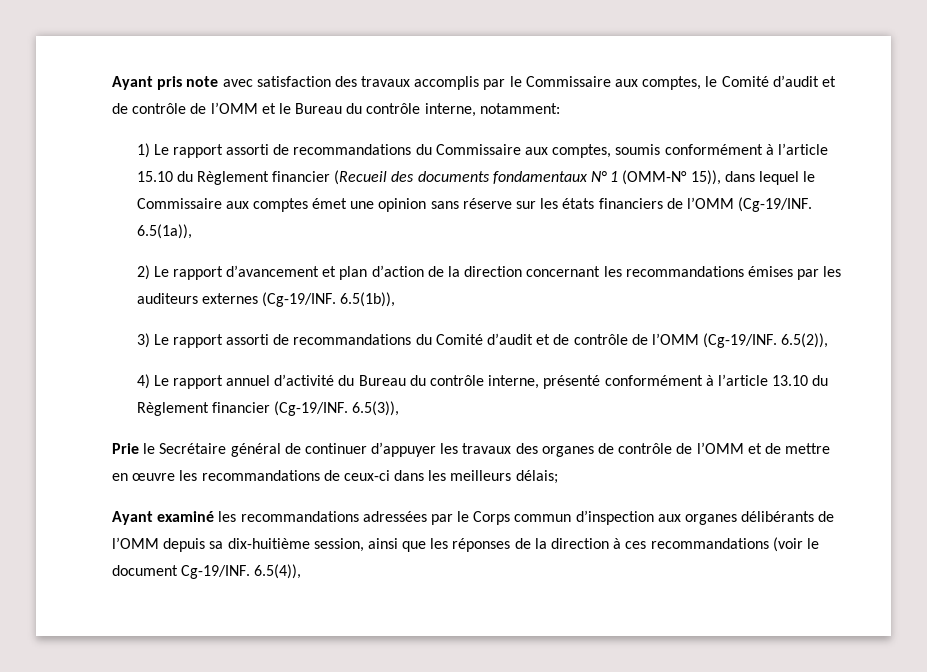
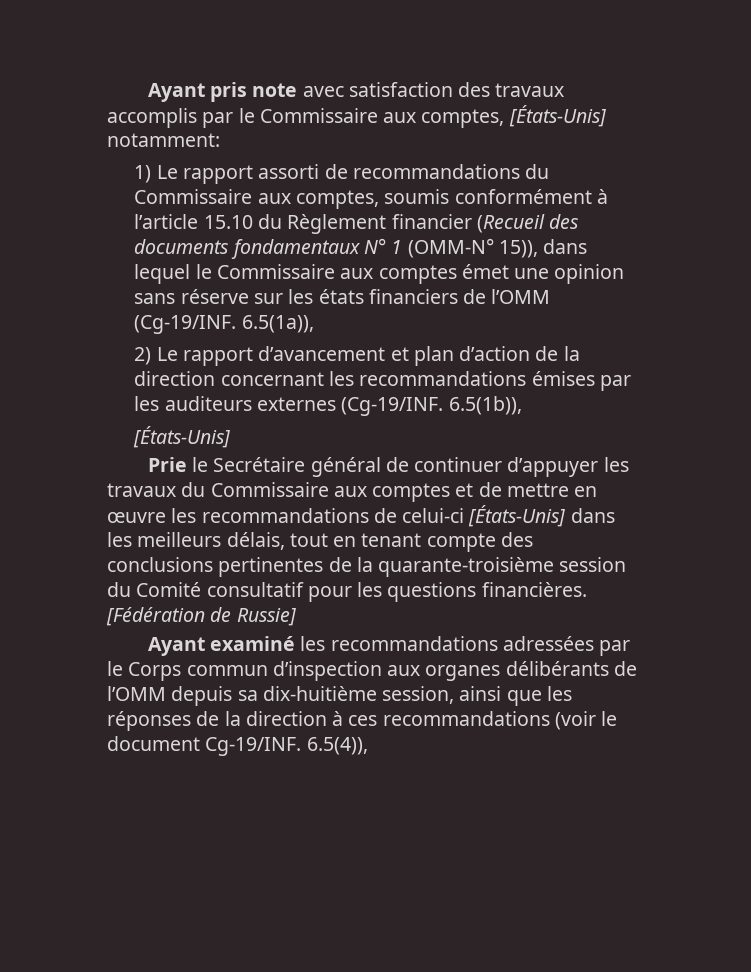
[705,75,836,87] [112,102,476,117] le Comité d’audit et de contrôle de l’OMM et le Bureau du contrôle interne, -> [508,105,606,127] [États-Unis]
[136,333,829,348] [136,374,829,389] [136,401,400,416] 3) Le rapport assorti de recommandations du Comité d’audit et de contrôle de l’OMM (Cg-19/INF. 6.5(2)), // 4) Le rapport annuel d’activité du Bureau du contrôle interne, présenté conformément à l’article 13.10 du Règlement financier (Cg-19/INF. 6.5(3)), -> [133,426,231,448] [États-Unis]
[515,442,744,457] des organes de contrôle de l’OMM -> [181,482,451,502] du Commissaire aux comptes
[343,470,390,481] ceux-ci -> [402,505,566,527] celui-ci [États-Unis]
[515,470,558,484] délais; -> [226,532,533,552] [107,557,627,577] [107,582,587,602] [106,607,296,626] délais, tout en tenant compte des conclusions pertinentes de la quarante-troisième session du Comité consultatif pour les questions financières. [Fédération de Russie]

